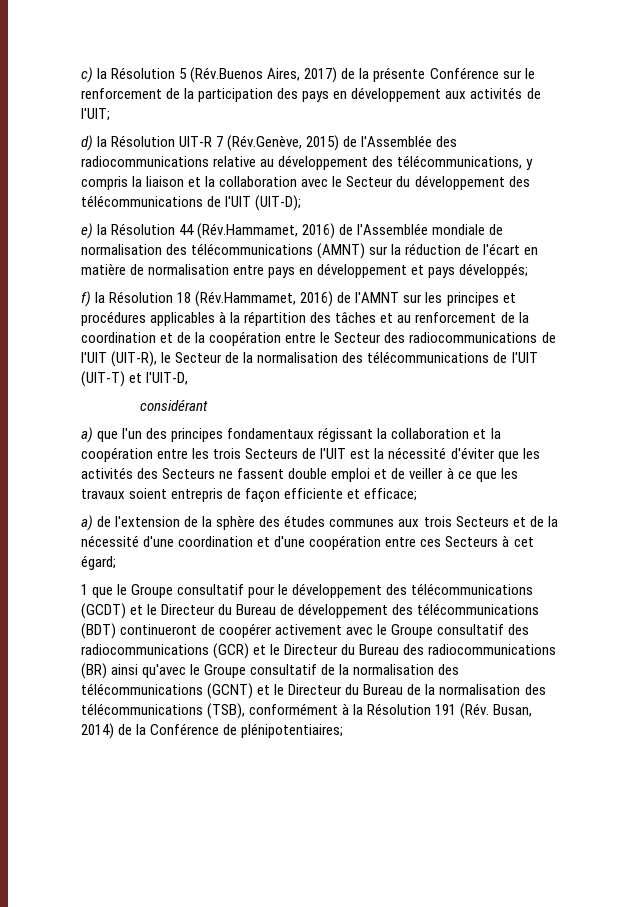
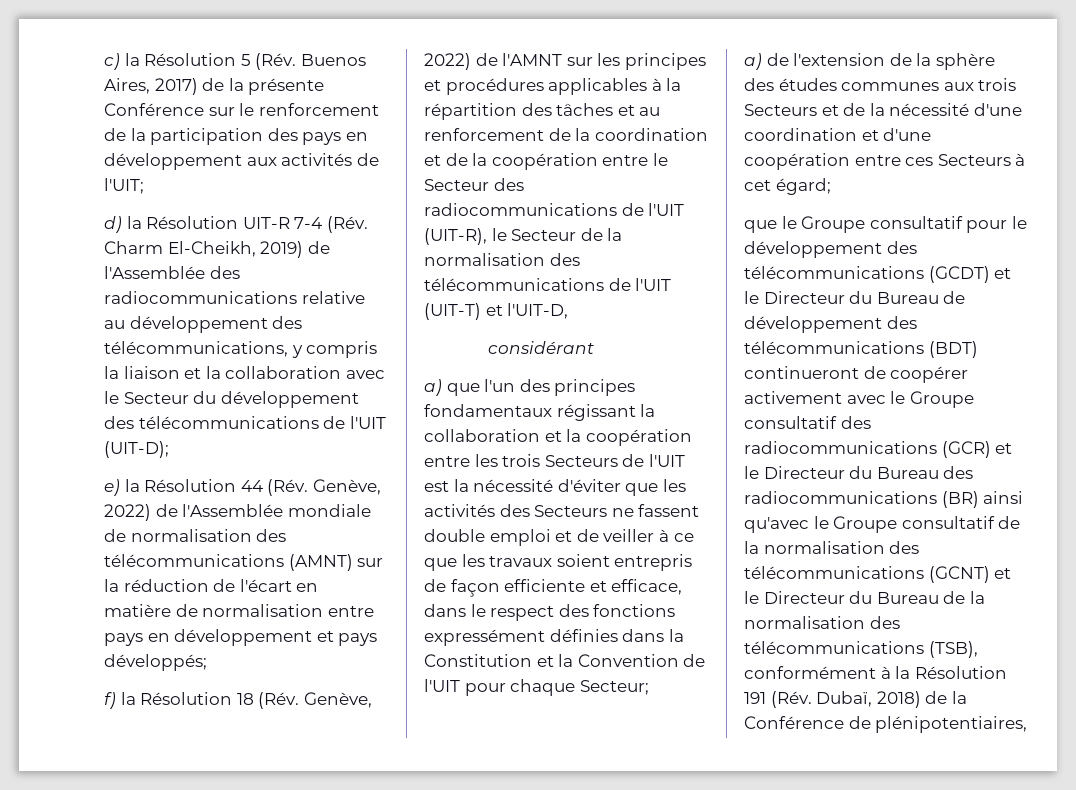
[190,67,264,83] (Rév.Buenos -> [255,53,366,70] (Rév. Buenos
[216,135,340,151] 7 (Rév.Genève, 2015) -> [294,216,368,233] [104,241,304,258] 7-4 (Rév. Charm El-Cheikh, 2019)
[197,223,336,239] (Rév.Hammamet, 2016) -> [267,479,381,496] [104,504,151,521] (Rév. Genève, 2022)
[195,291,334,307] (Rév.Hammamet, 2016) -> [258,692,372,709] [424,53,471,70] (Rév. Genève, 2022)
[364,488,418,501] efficace; -> [611,579,683,595] [424,604,676,621] [424,629,684,646] [424,654,706,667] [424,679,649,696] efficace, dans le respect des fonctions expressément définies dans la Constitution et la Convention de l'UIT pour chaque Secteur;
[81,584,88,595] 1 -> (831, 186) none
[493,704,533,717] [81,723,114,739] Busan, 2014) -> [816,691,921,708] Dubaï, 2018)
[241,723,344,738] plénipotentiaires; -> [875,716,1028,733] plénipotentiaires,

